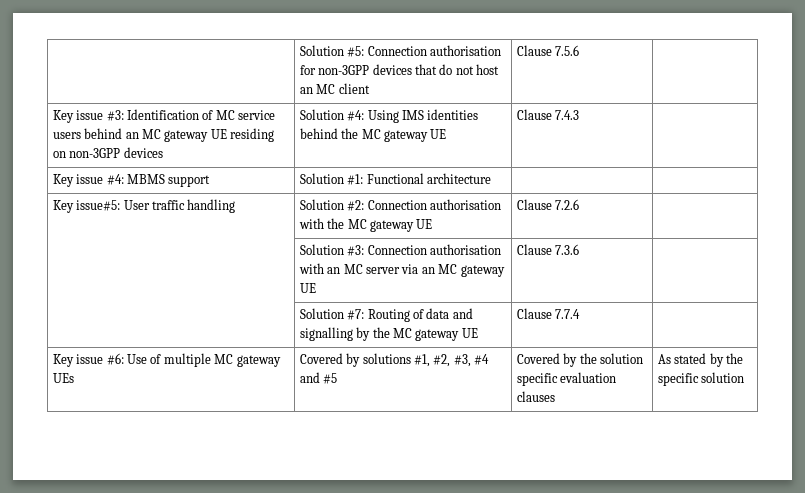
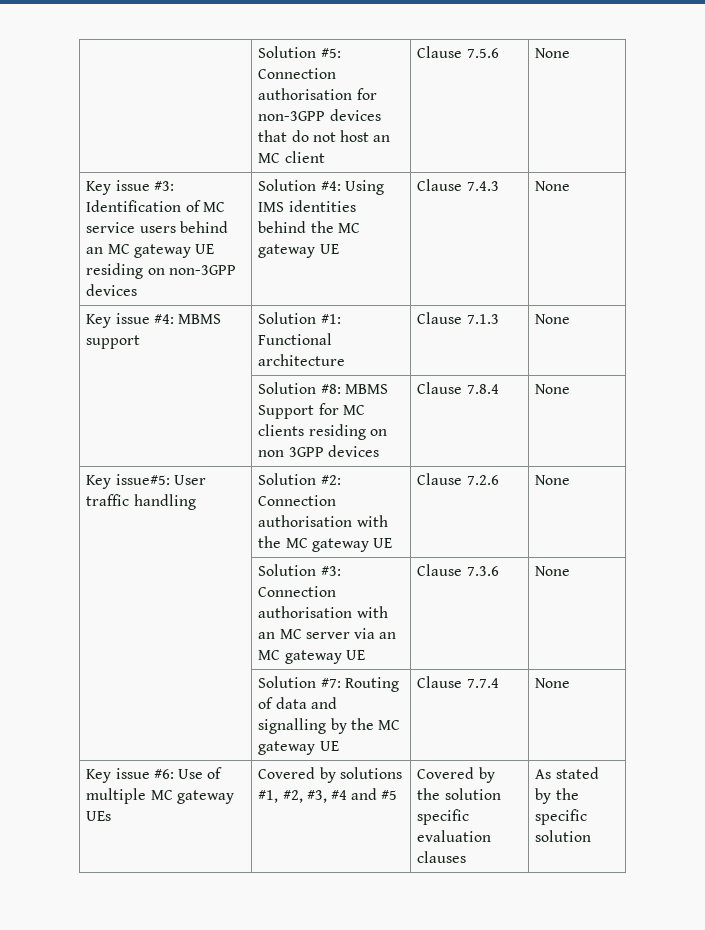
(580, 50) | -> [535,48,571,58] | None
(580, 115) | -> [535,181,571,191] | None
(492, 178) | -> [417,312,499,324] [535,314,571,324] [258,382,388,394] [258,403,365,419] [258,424,387,440] [258,445,379,457] [417,382,499,394] [535,384,571,394] Clause 7.1.3 | None // | Solution #8: MBMS Support for MC clients residing on non 3GPP devices | Clause 7.8.4 | None
(580, 204) | -> [535,475,571,485] | None
(580, 249) | -> [535,566,571,576] | None
(581, 314) | -> [535,678,571,688] | None

